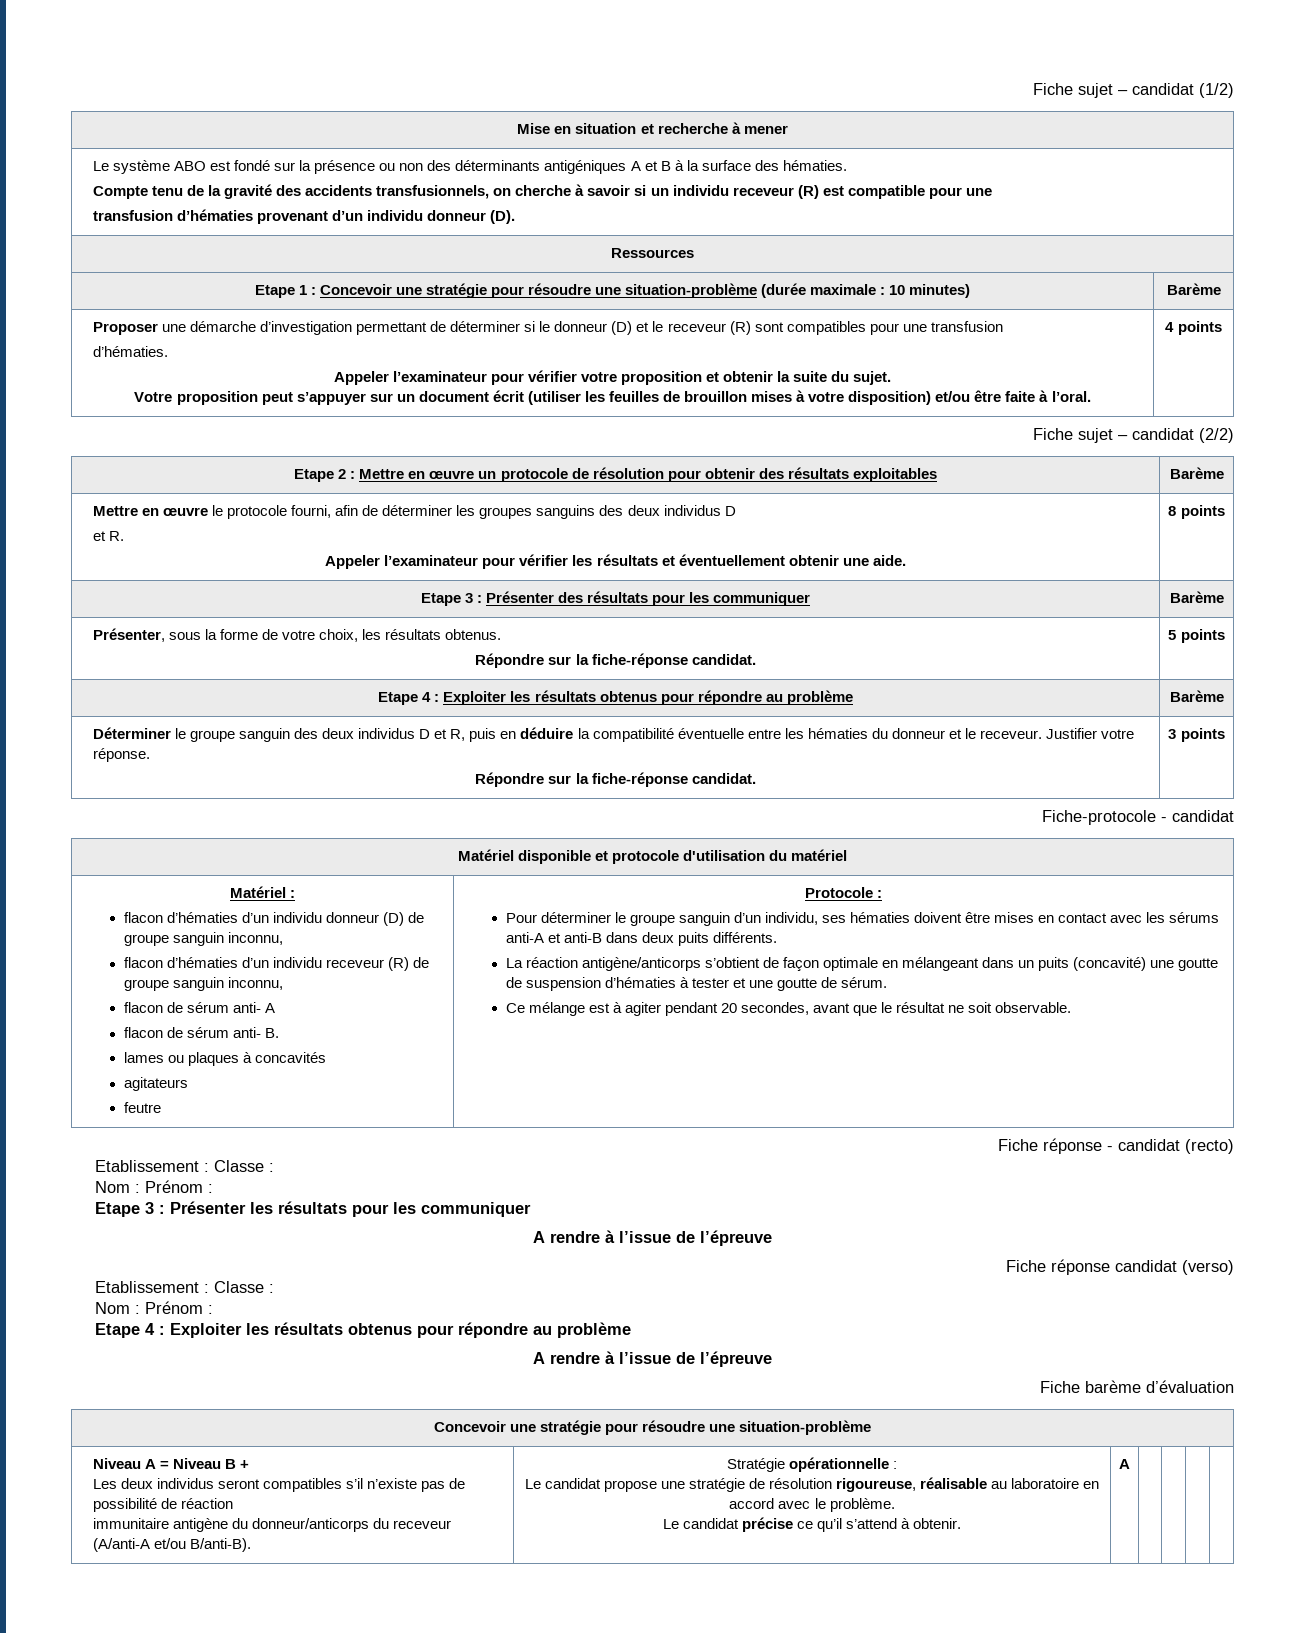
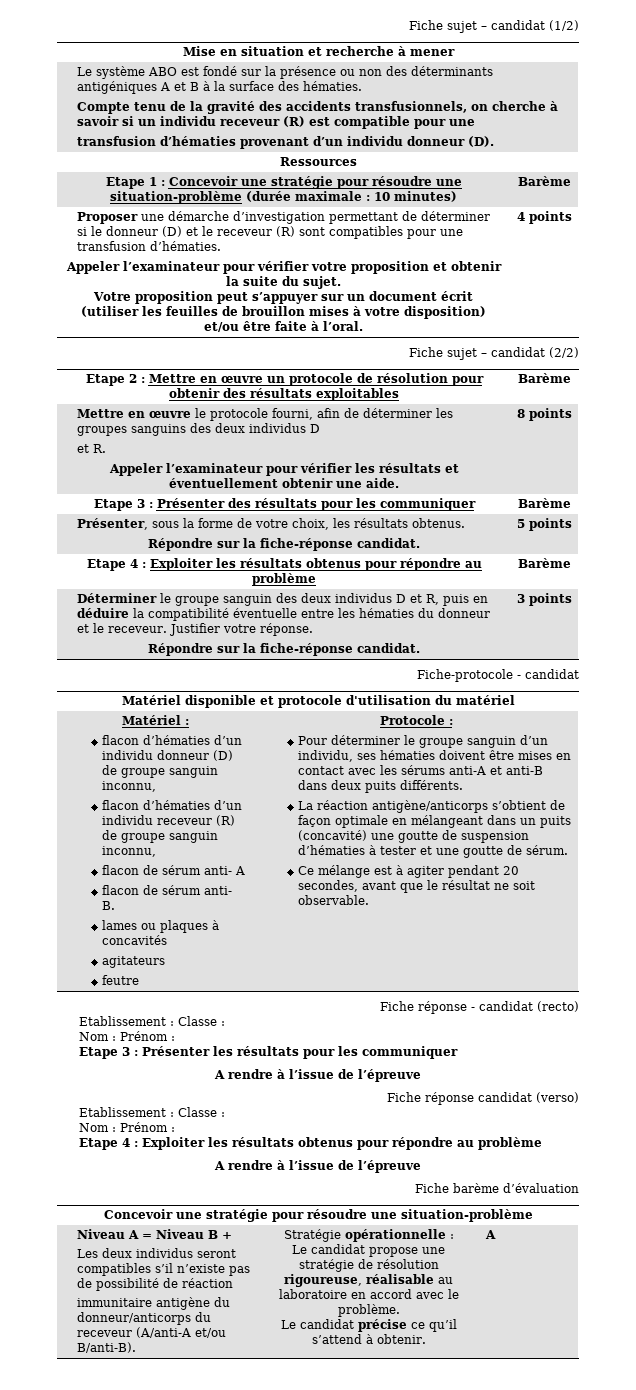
(1003, 326) // -> (146, 246) none

